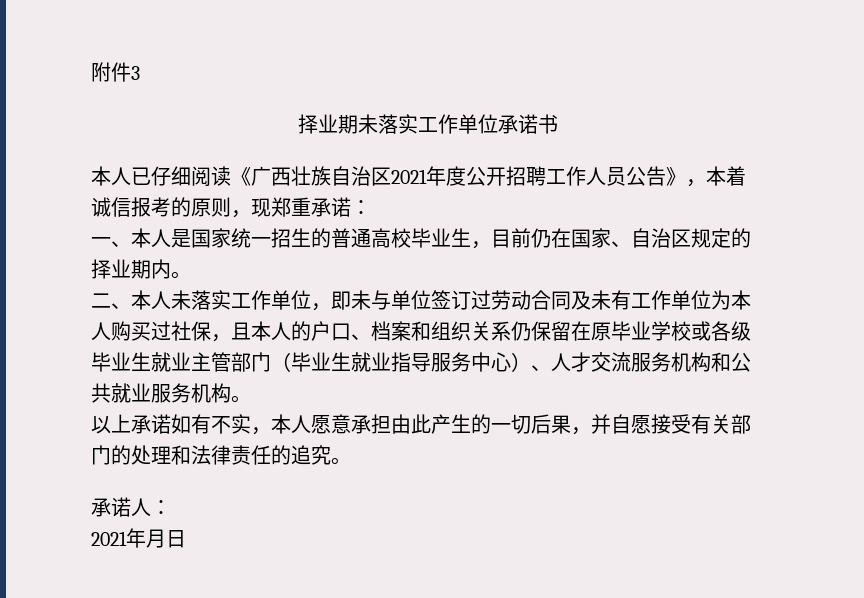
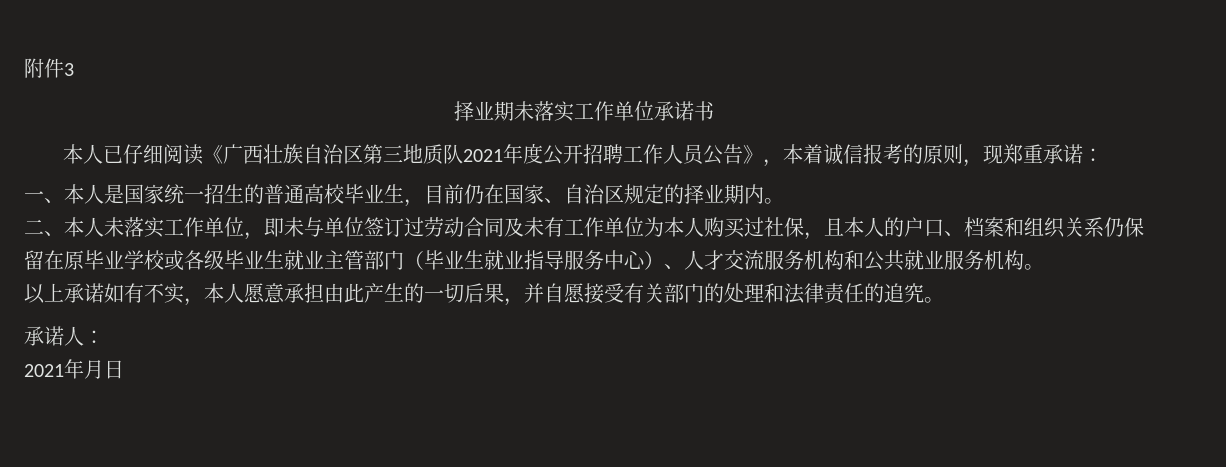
(391, 176) none -> [363,144,464,164] 第三地质队

